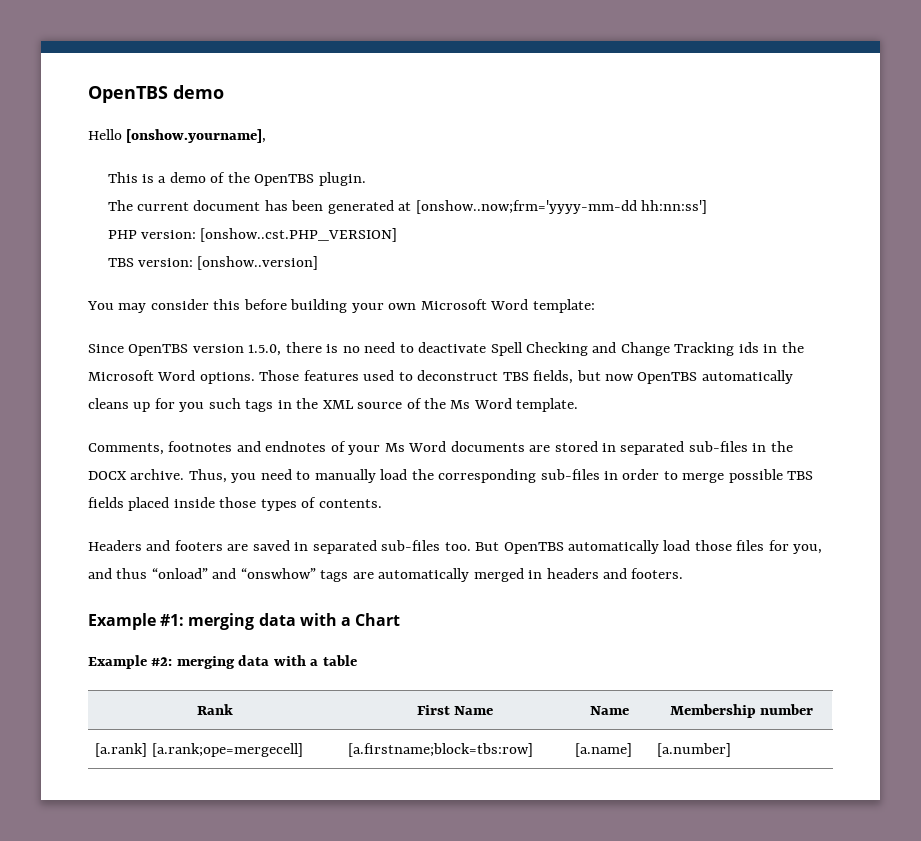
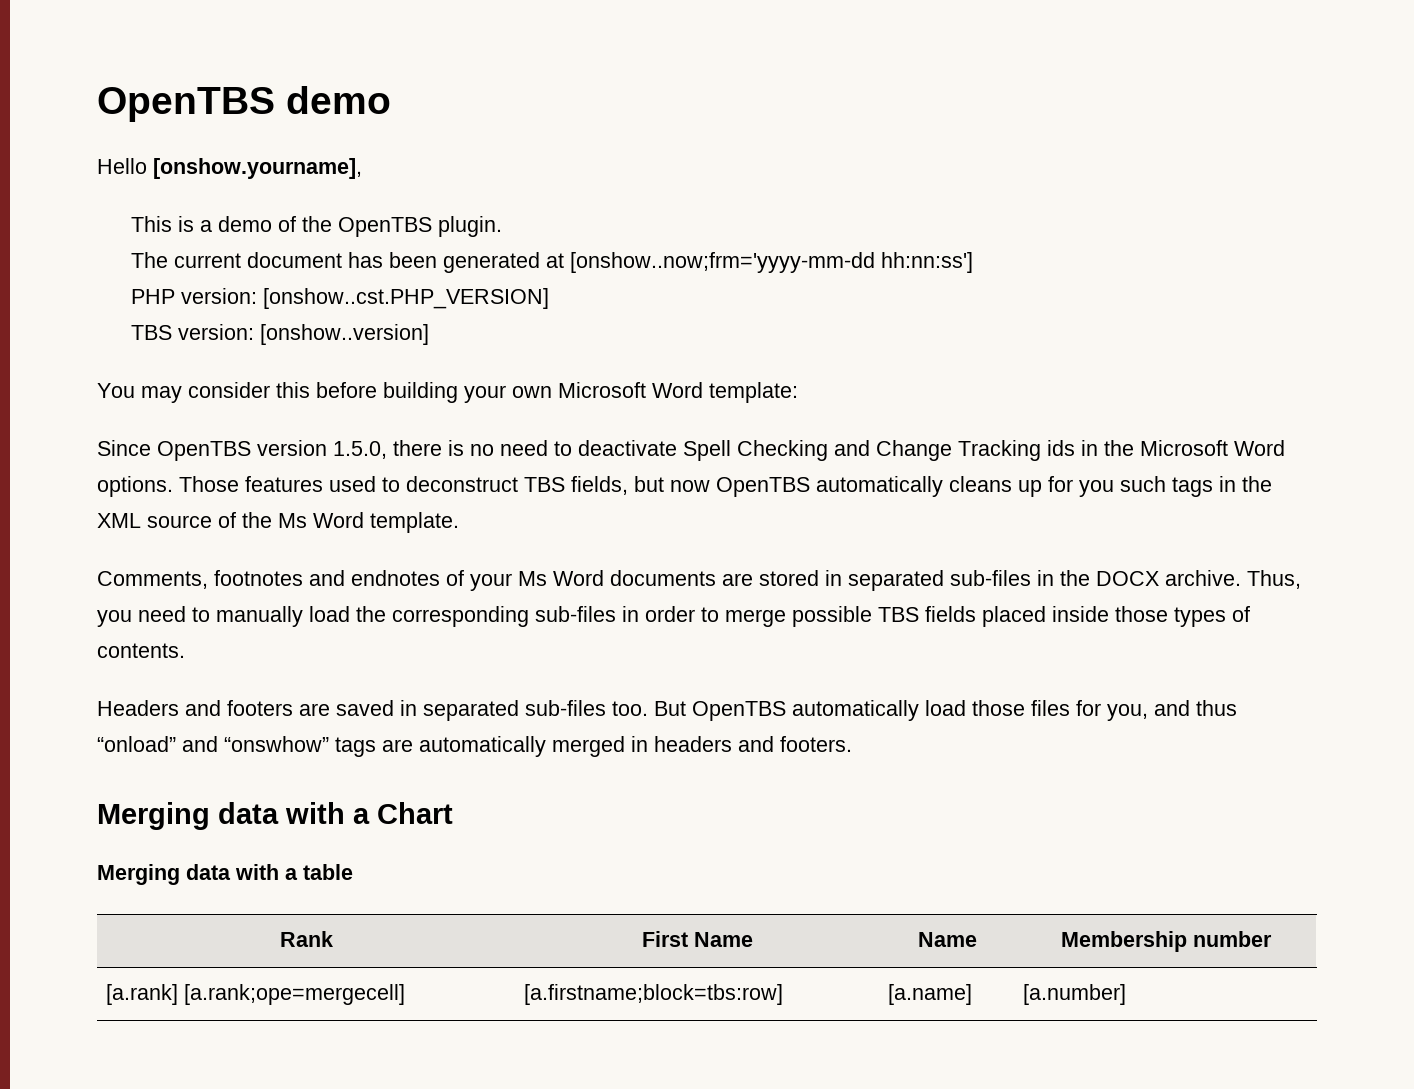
[88,613,255,630] Example #1: merging -> [97,802,210,830] Merging
[88,655,235,669] Example #2: merging -> [97,864,180,885] Merging

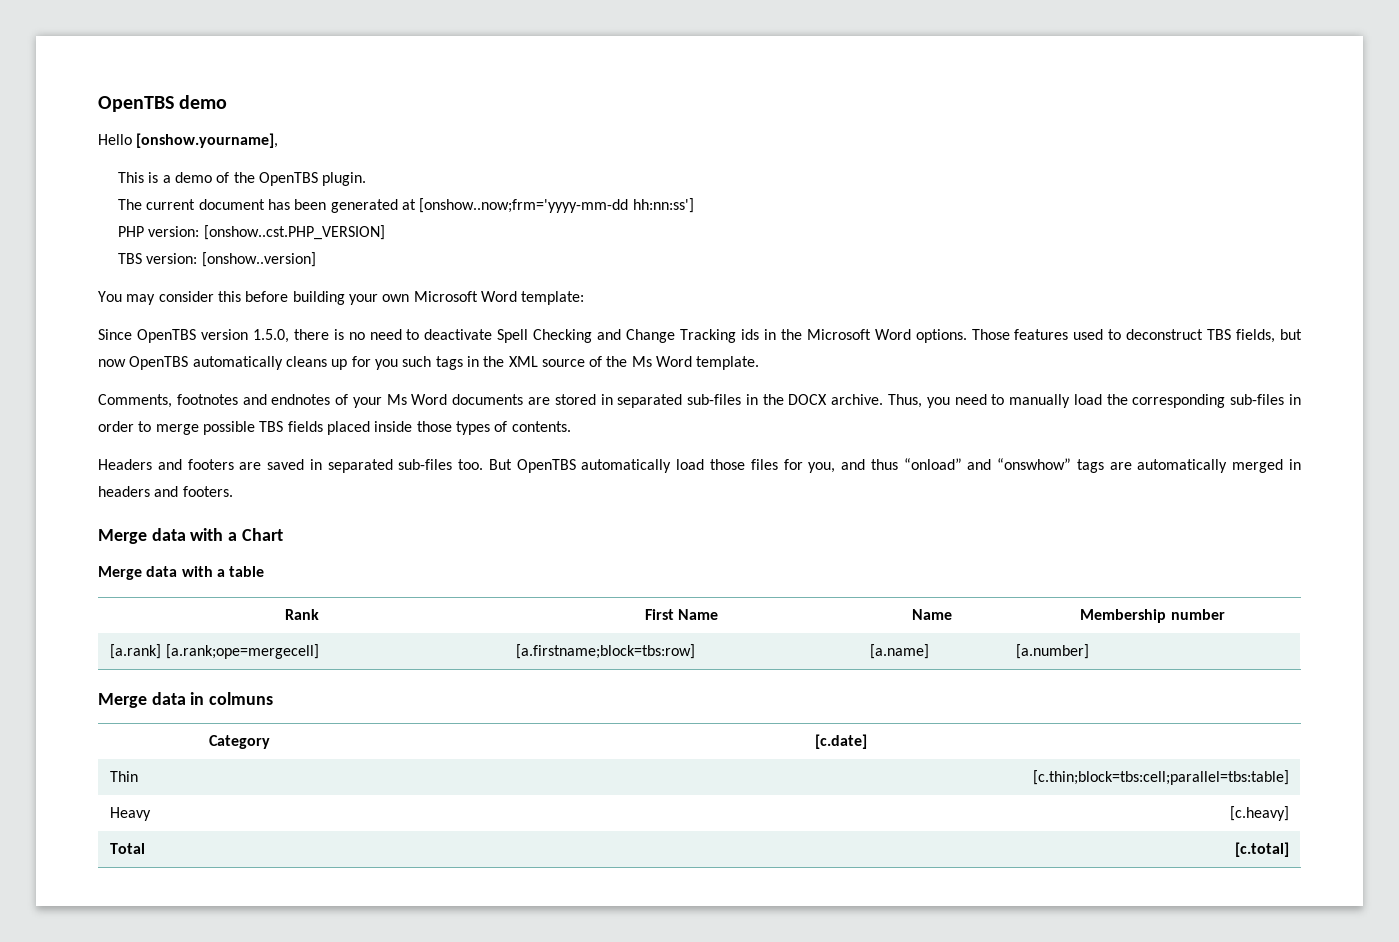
[97,802,210,830] Merging -> [98,529,147,544] Merge
[97,864,180,885] Merging -> [98,566,142,580] Merge
(1126, 994) none -> [98,692,274,708] [209,735,270,749] [814,734,867,749] [110,771,139,782] [1032,770,1289,785] [110,807,152,821] [1229,806,1289,821] [110,843,146,854] [1234,842,1289,857] // Merge data in colmuns // Category | [c.date] // Thin | [c.thin;block=tbs:cell;parallel=tbs:table] // Heavy | [c.heavy] // Total | [c.total]

